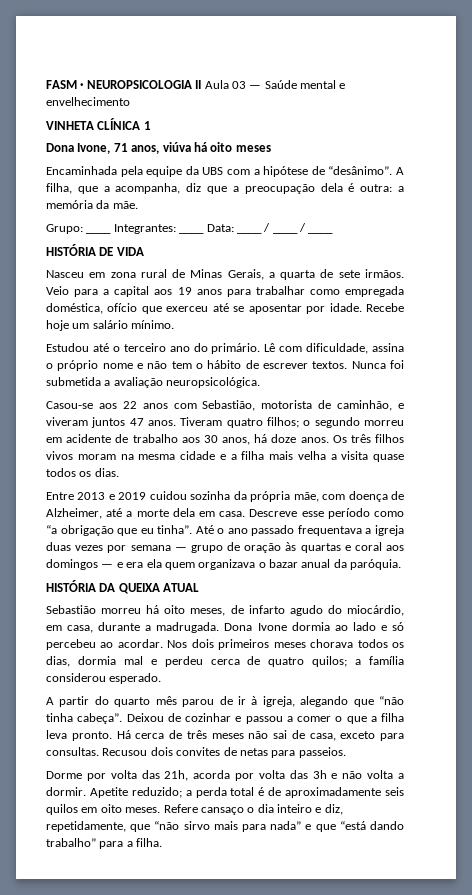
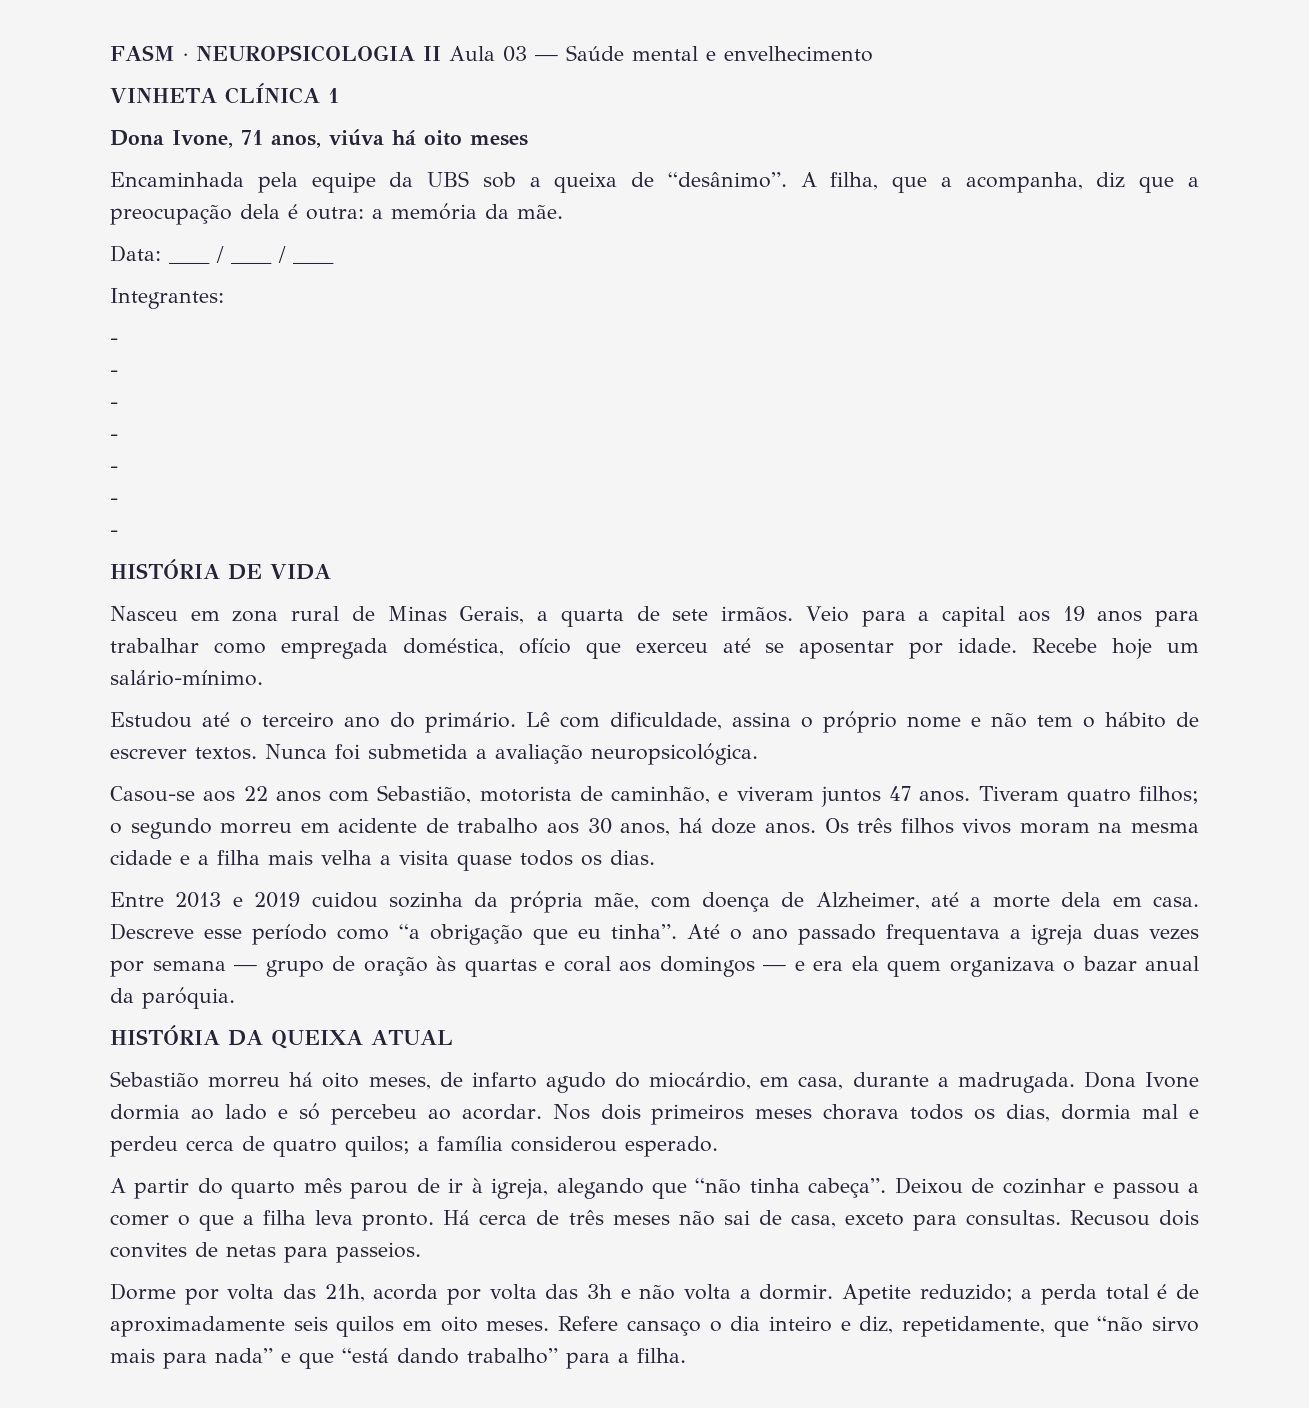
[226,166,309,177] com a hipótese -> [482,172,618,193] sob a queixa
[46,224,205,234] Grupo: ____ Integrantes: ____ -> (563, 212) none
(334, 233) none -> [110,288,224,309] [110,338,118,345] [110,370,118,377] [110,402,118,409] [110,434,118,441] [110,466,118,473] [110,498,118,505] [110,530,118,537] // Integrantes: // - // - // - // - // - // - // -
[92,320,175,329] salário mínimo. -> [110,670,263,686] salário-mínimo.

